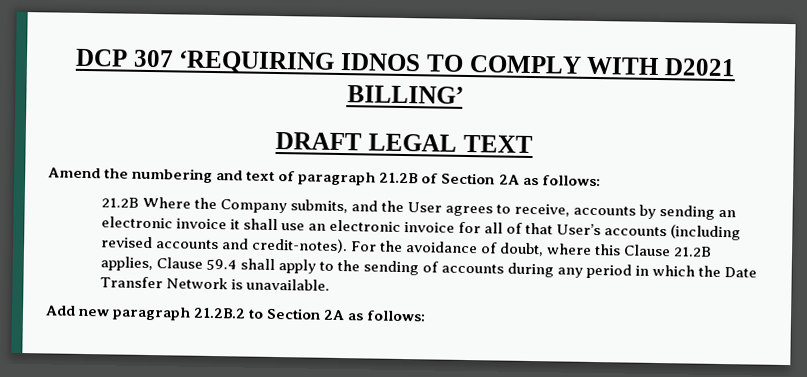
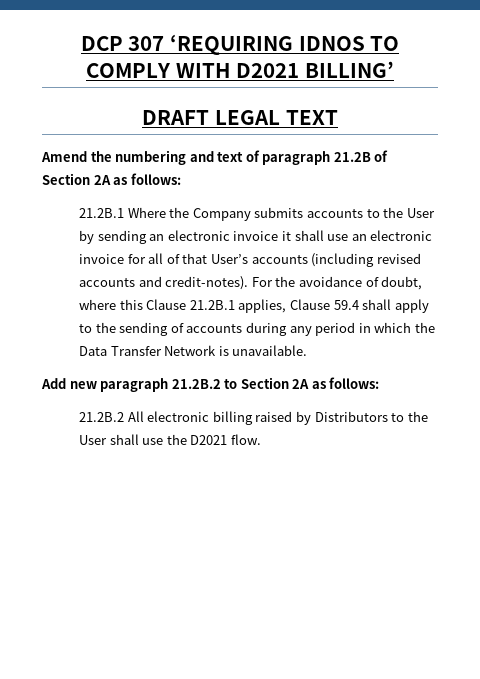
[100,197,139,208] 21.2B -> [79,208,125,218] 21.2B.1
[289,199,637,217] submits, and the User agrees to receive, accounts -> [254,207,435,218] submits accounts to the User
[673,246,713,257] 21.2B -> [189,300,235,310] 21.2B.1
[724,267,758,278] Date -> [79,346,108,356] Data
(427, 316) none -> [79,411,428,425] [79,434,261,445] // 21.2B.2 All electronic billing raised by Distributors to the User shall use the D2021 flow.

